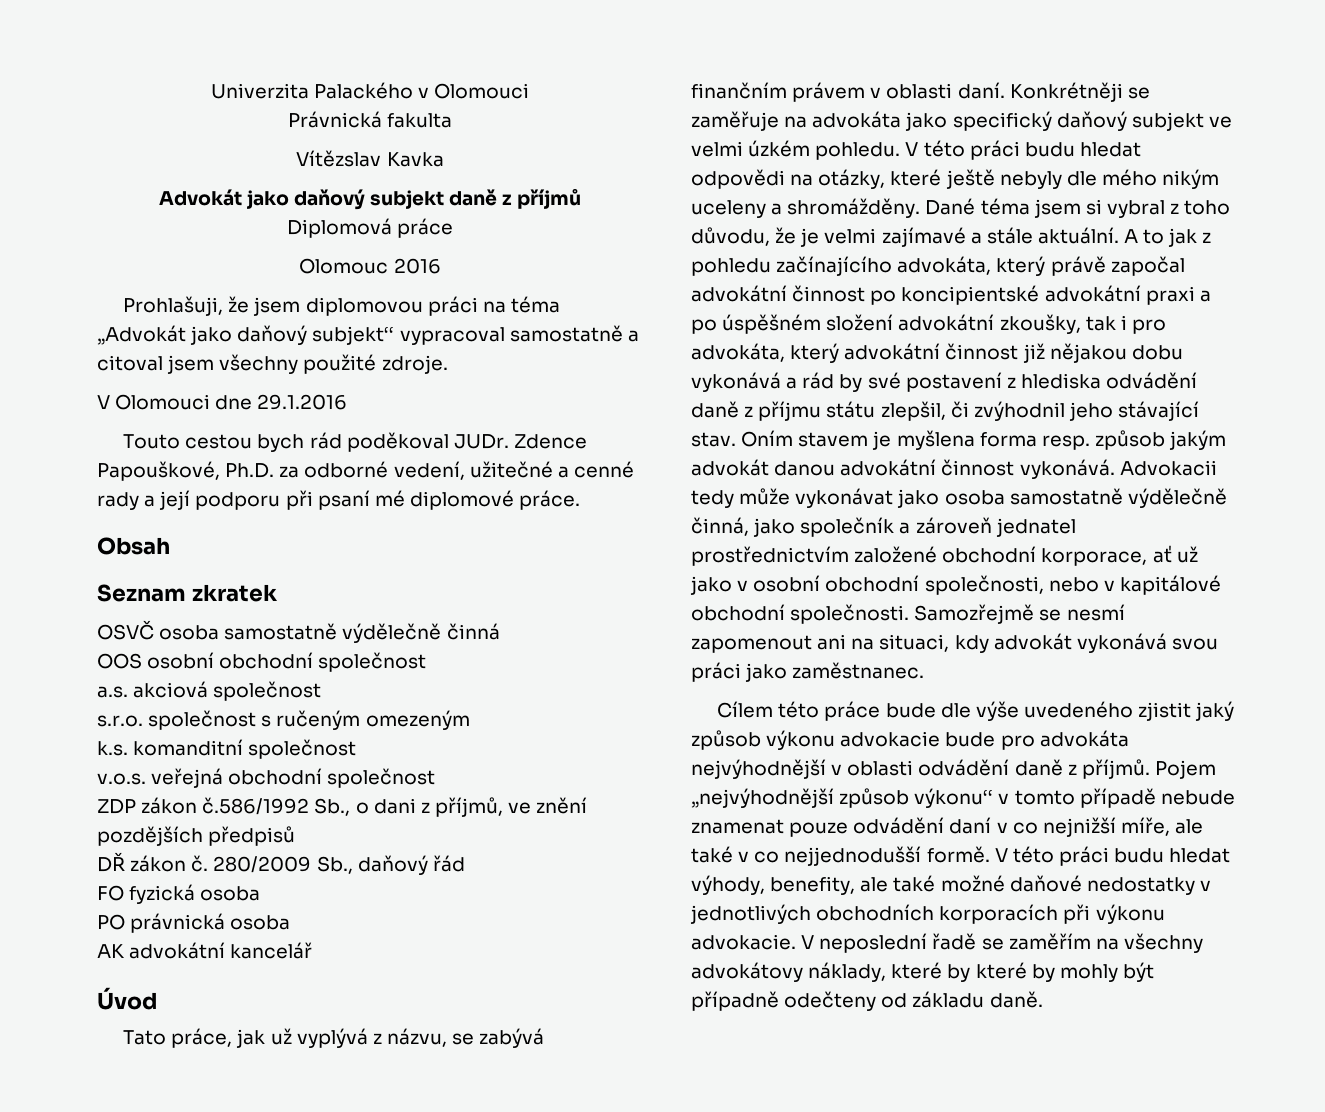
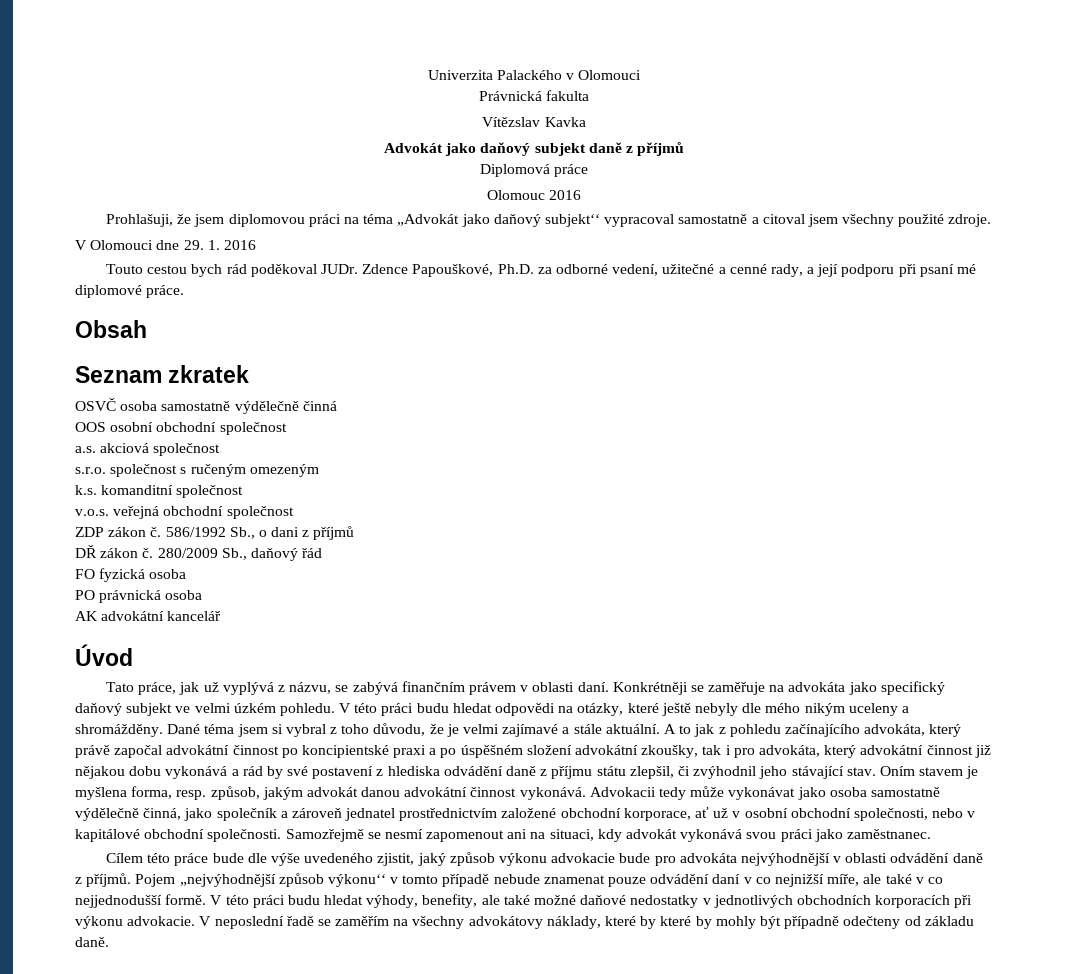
[257,394,348,410] 29.1.2016 -> [183,240,256,250] 29. 1. 2016
[97,492,139,510] rady -> [770,264,803,277] rady,
[202,797,310,815] č.586/1992 -> [150,527,226,537] č. 586/1992
[434,797,588,817] [97,826,296,846] příjmů, ve znění pozdějších předpisů -> [313,526,355,540] příjmů
[1044,285,1141,302] advokátní -> (389, 751) none
[979,430,1165,450] forma resp. způsob -> [131,786,260,800] forma, resp. způsob,
[690,576,732,595] jako -> (729, 813) none
[1138,702,1192,721] zjistit -> [377,853,415,866] zjistit,

